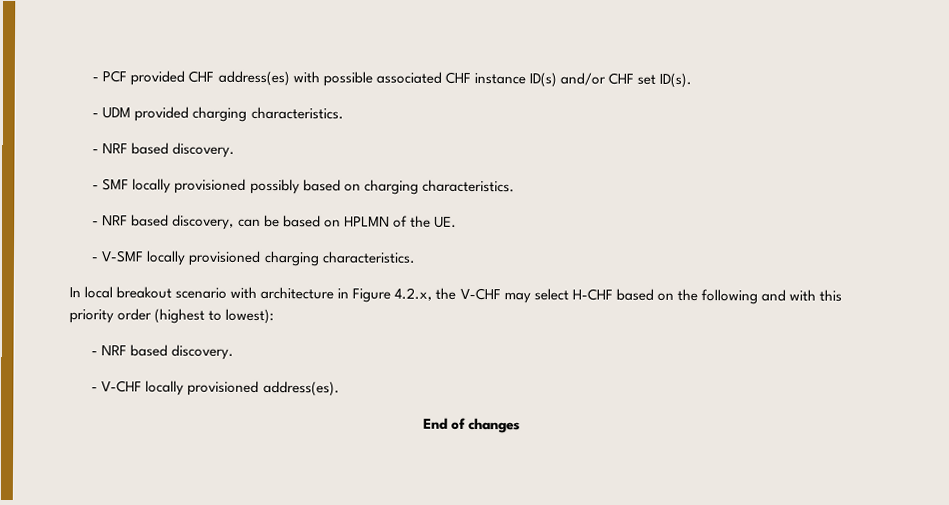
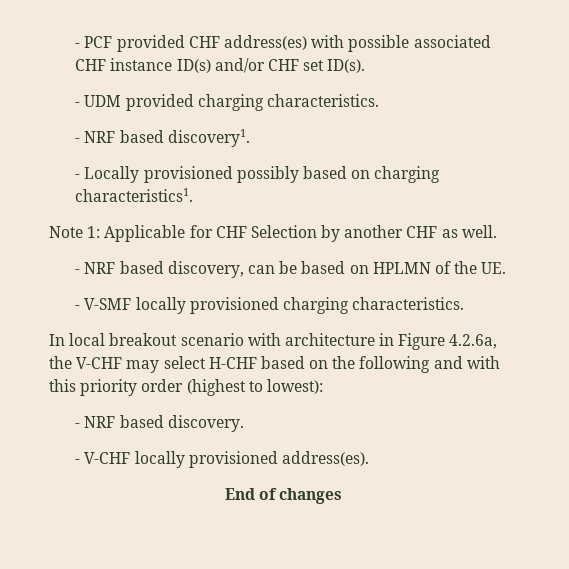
[172,142,236,158] [92,178,172,194] discovery. // - SMF locally -> [167,129,250,147] [75,166,140,183] discovery1. // - Locally
[421,179,515,193] characteristics. -> [75,188,194,202] [49,225,497,242] characteristics1. // Note 1: Applicable for CHF Selection by another CHF as well.
[394,287,433,301] 4.2.x, -> [449,334,498,349] 4.2.6a,

